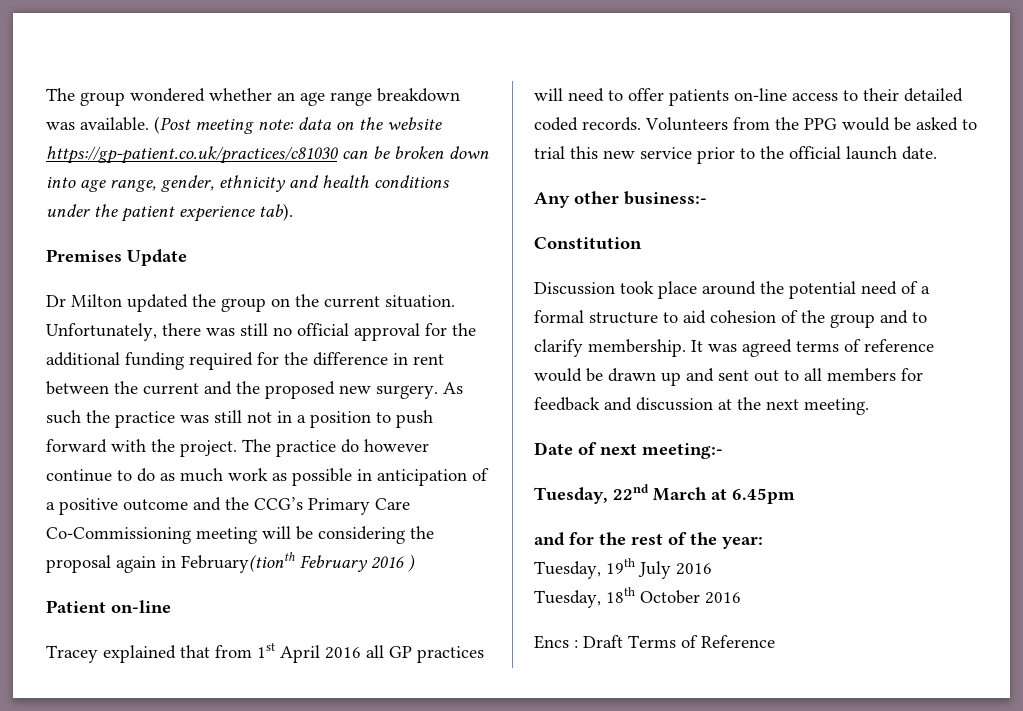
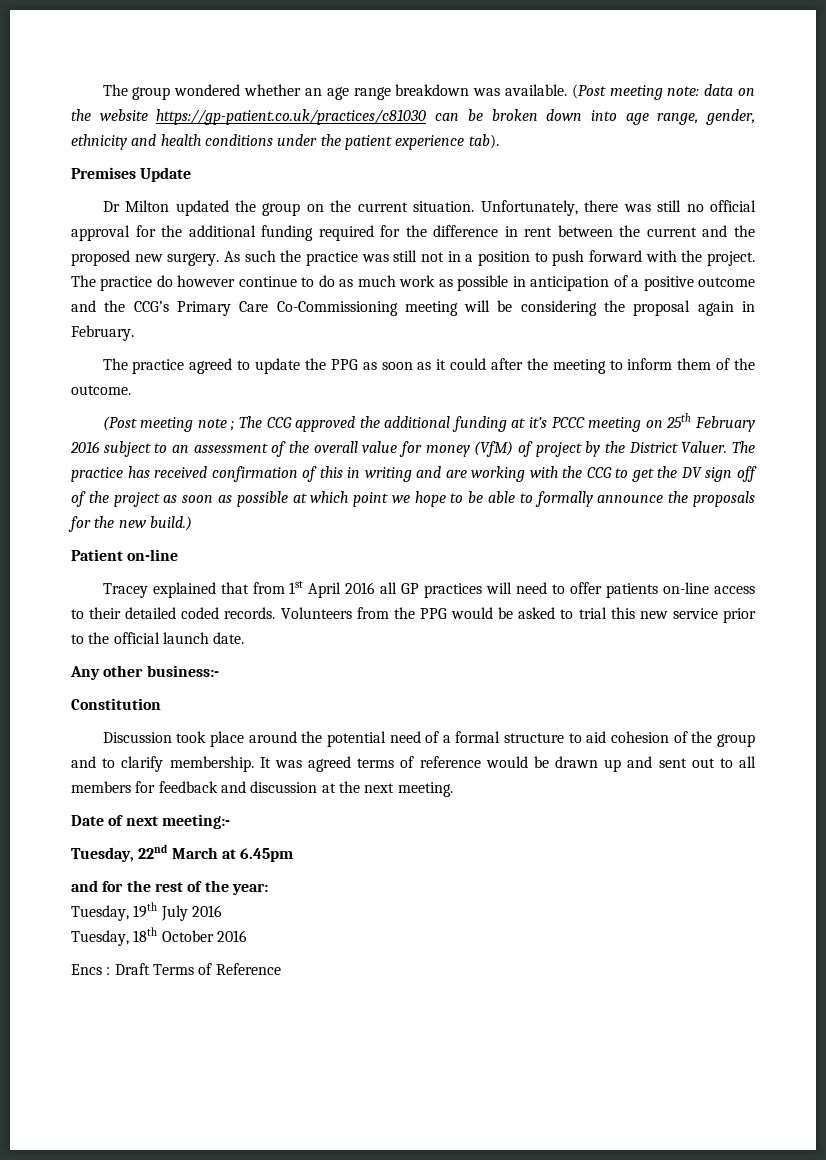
[181,552,415,573] February(tionth February 2016 ) -> [71,325,134,341] [102,358,755,374] [71,385,131,395] [102,413,756,432] [70,441,755,457] [71,466,757,482] [71,491,755,507] [68,516,192,532] February. // The practice agreed to update the PPG as soon as it could after the meeting to inform them of the outcome. // (Post meeting note ; The CCG approved the additional funding at it’s PCCC meeting on 25th February 2016 subject to an assessment of the overall value for money (VfM) of project by the District Valuer. The practice has received confirmation of this in writing and are working with the CCG to get the DV sign off of the project as soon as possible at which point we hope to be able to formally announce the proposals for the new build.)

